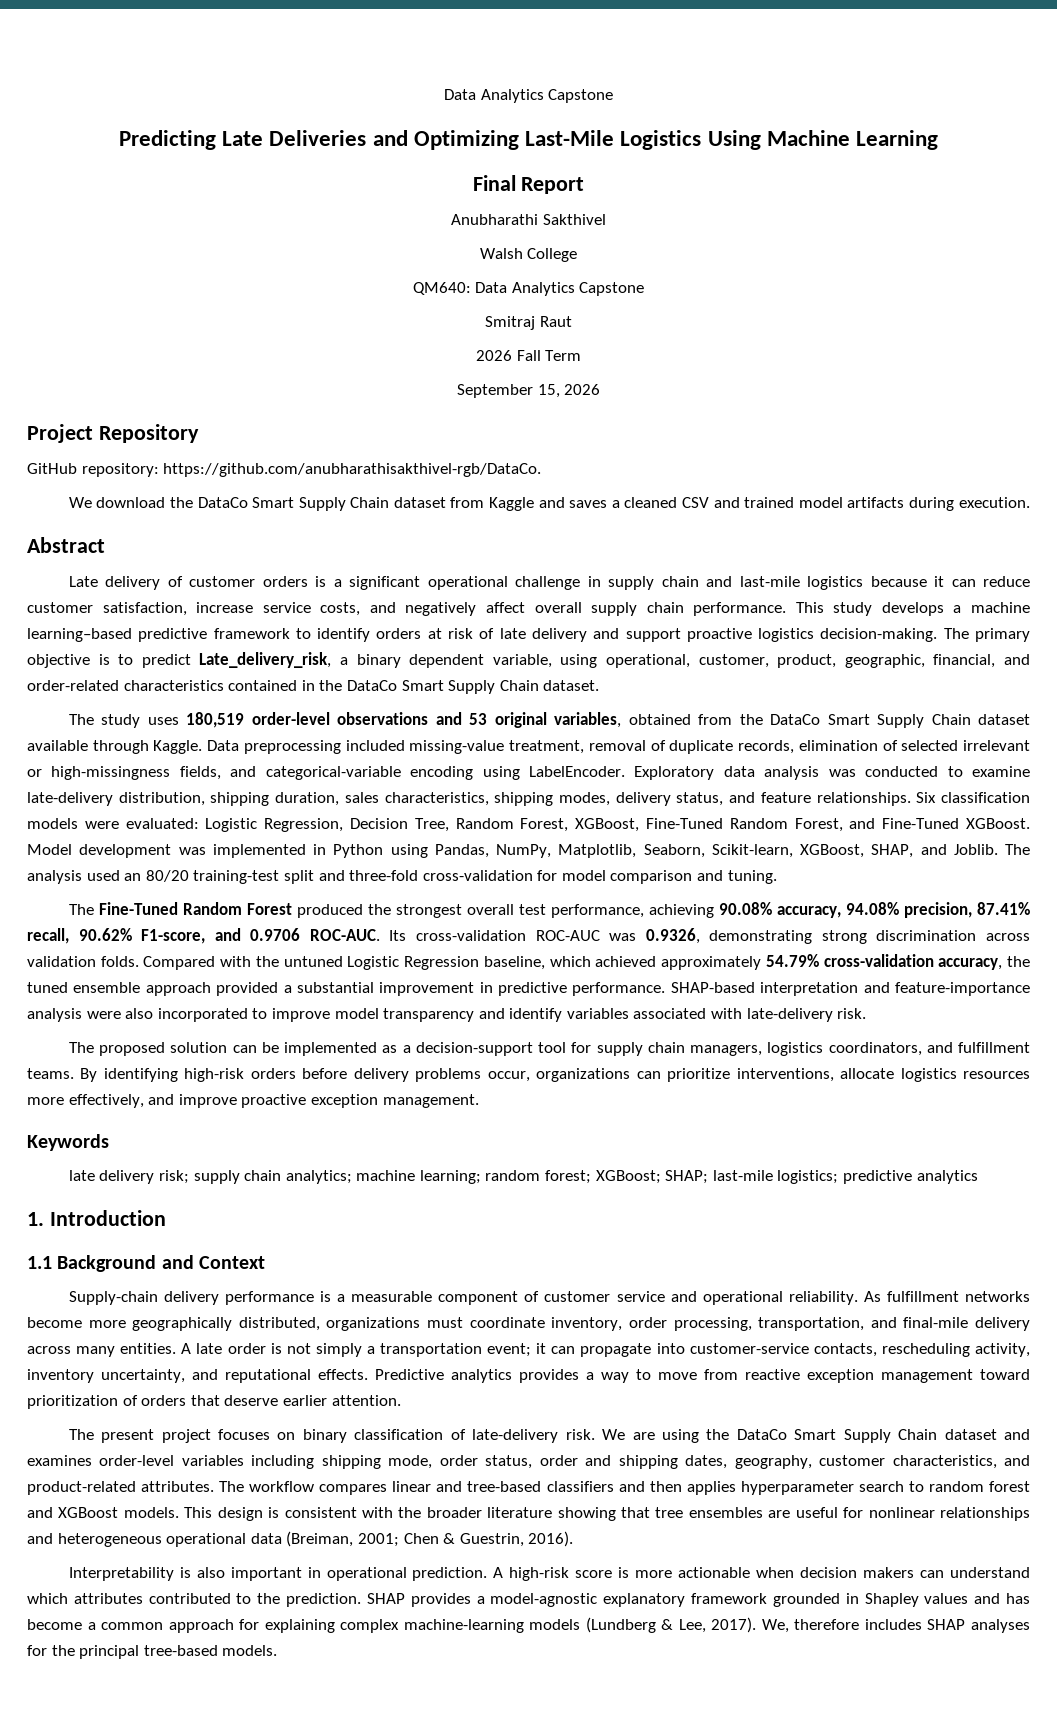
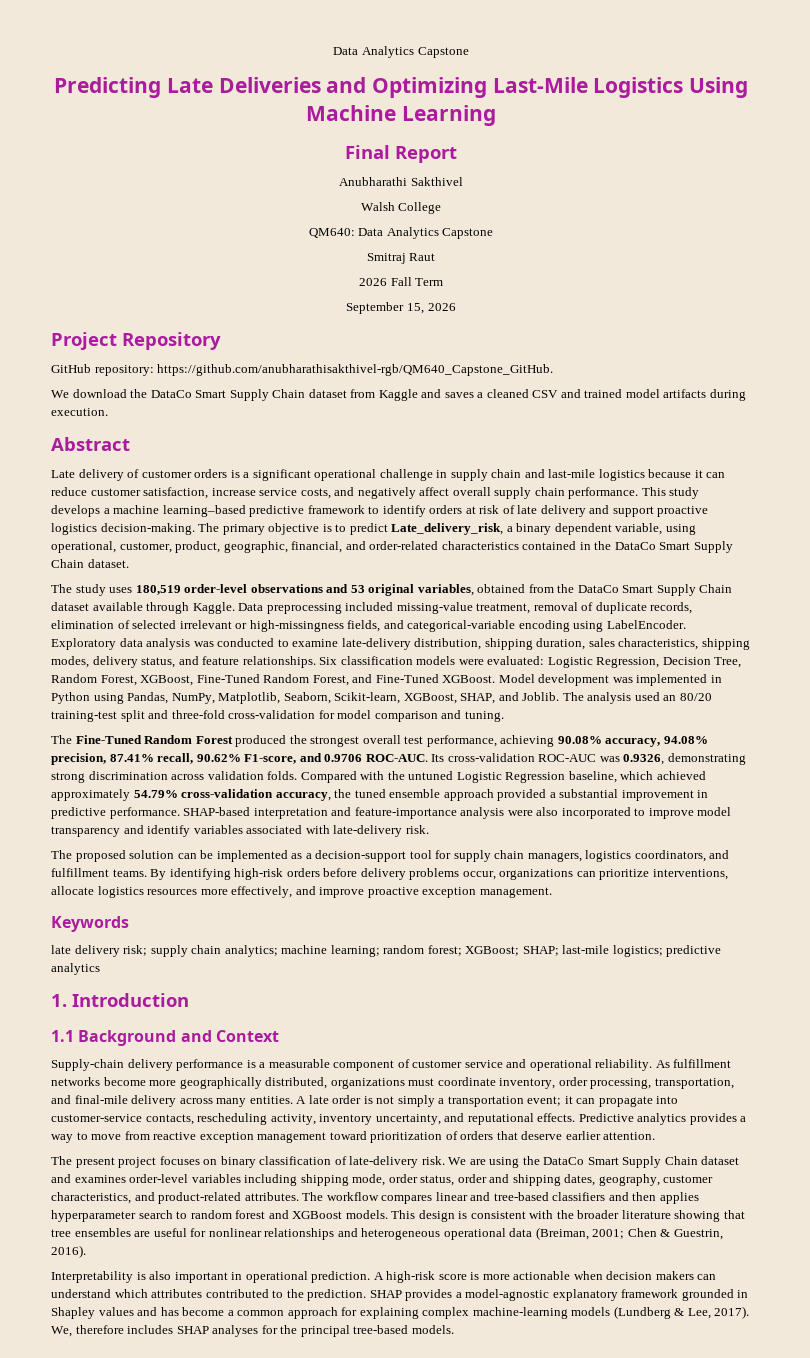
[163,463,542,477] https://github.com/anubharathisakthivel-rgb/DataCo. -> [157,364,554,376] https://github.com/anubharathisakthivel-rgb/QM640_Capstone_GitHub.

